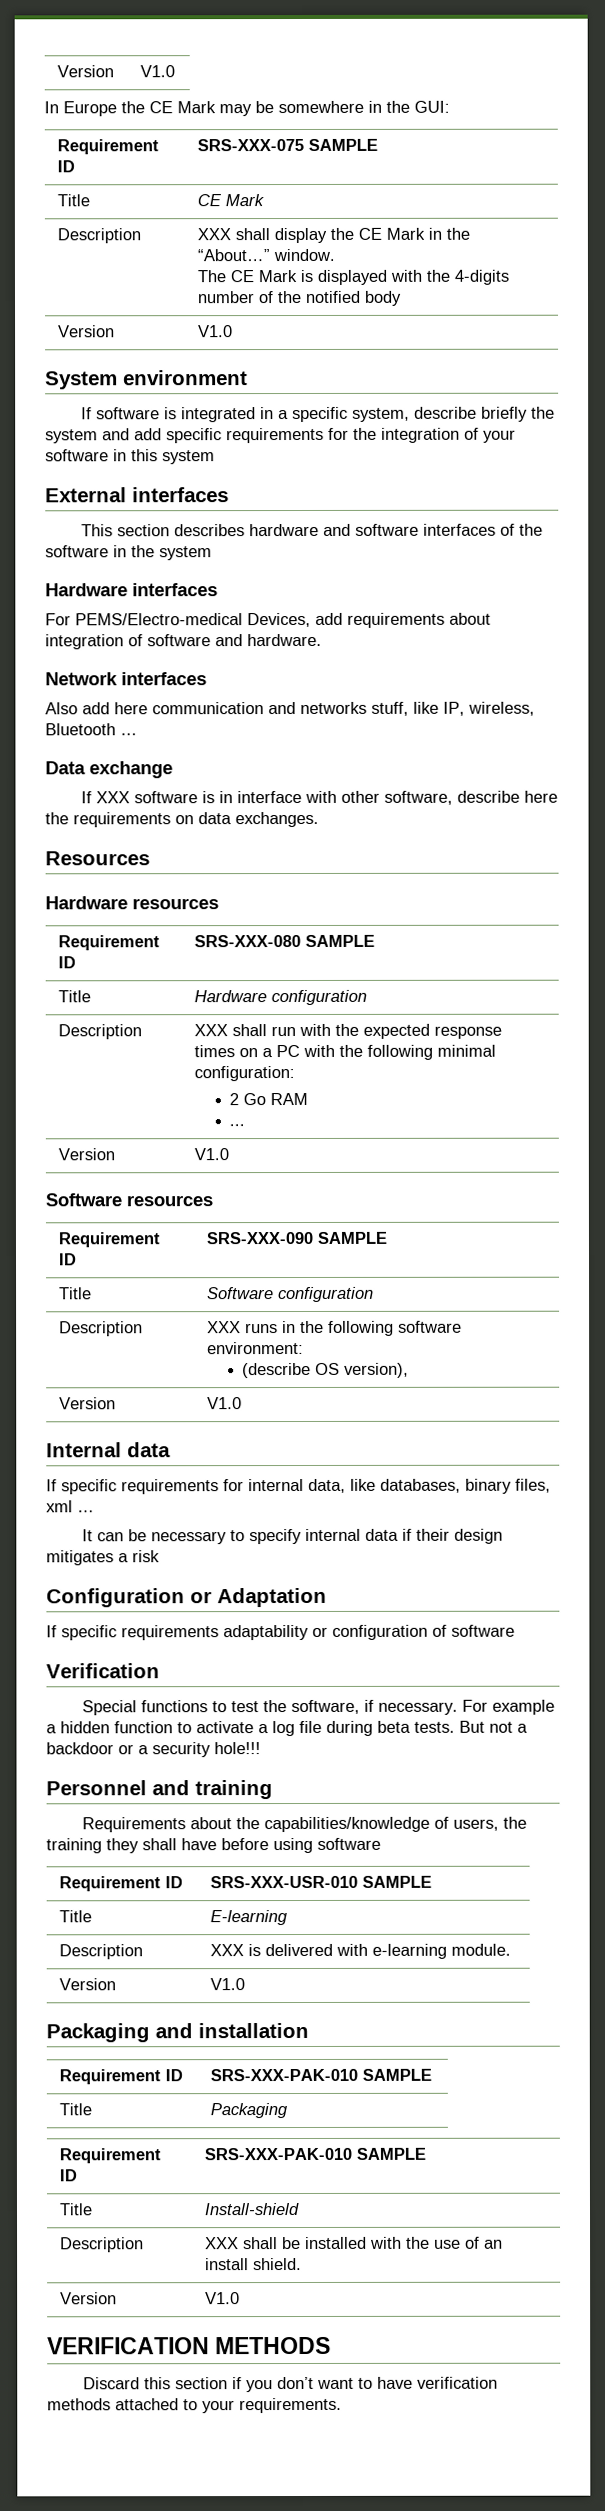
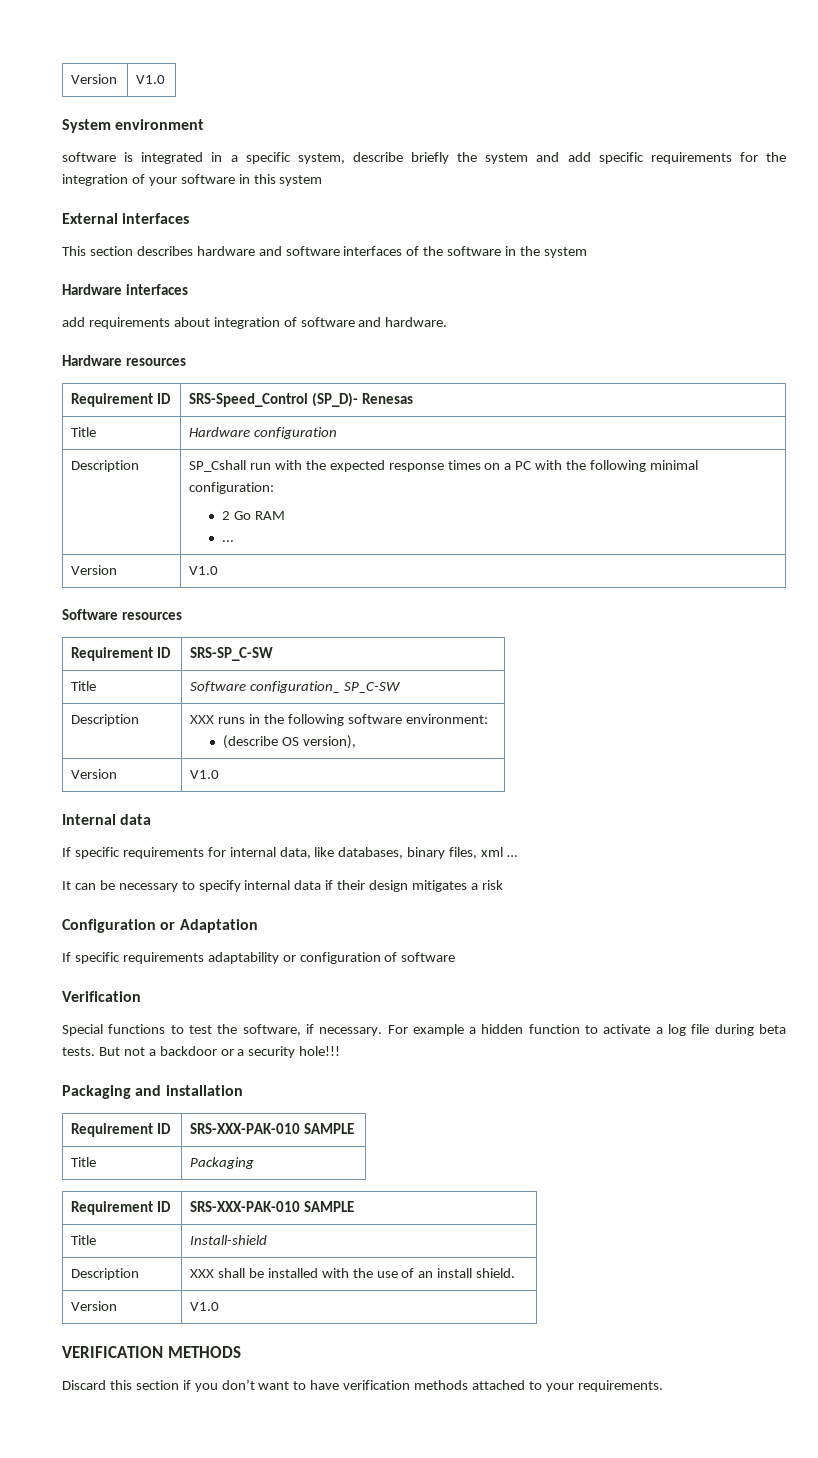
[57,65,115,78] [140,65,176,78] [44,100,450,117] [57,139,160,155] [57,160,76,173] [197,138,379,152] [57,194,91,207] [197,194,265,207] [57,228,142,244] [197,227,471,244] [197,248,336,262] [197,269,510,285] [197,290,403,306] [58,325,116,338] [198,325,234,338] Version | V1.0 // In Europe the CE Mark may be somewhere in the GUI: // Requirement ID | SRS-XXX-075 SAMPLE // Title | CE Mark // Description | XXX shall display the CE Mark in the “About…” window. // The CE Mark is displayed with the 4-digits number of the notified body // Version | V1.0 -> [71,74,118,84] [136,75,166,84] Version | V1.0
[80,407,92,420] If -> (205, 124) none
[45,612,311,628] For PEMS/Electro-medical Devices, -> (189, 289) none
[45,672,207,686] [45,701,535,716] [45,723,138,736] [45,761,173,779] [80,790,558,805] [45,811,319,828] [45,851,150,866] // Network interfaces // Also add here communication and networks stuff, like IP, wireless, Bluetooth … // Data exchange // If XXX software is in interface with other software, describe here the requirements on data exchanges. // Resources -> (448, 322) none
[194,934,376,948] SRS-XXX-080 SAMPLE -> [189,392,413,407] SRS-Speed_Control (SP_D)- Renesas
[194,1024,268,1037] XXX shall -> [189,460,247,472] SP_Cshall
[206,1231,388,1245] SRS-XXX-090 SAMPLE -> [190,647,274,661] SRS-SP_C-SW
[278,1286,375,1303] configuration -> [249,681,401,693] configuration_ SP_C-SW
[46,1780,273,1800] [81,1816,527,1833] [46,1837,381,1854] [59,1876,184,1892] [210,1875,433,1889] [59,1910,93,1923] [210,1910,289,1926] [59,1944,144,1960] [210,1943,512,1959] [59,1978,117,1991] [210,1978,246,1991] // Personnel and training // Requirements about the capabilities/knowledge of users, the training they shall have before using software // Requirement ID | SRS-XXX-USR-010 SAMPLE // Title | E-learning // Description | XXX is delivered with e-learning module. // Version | V1.0 -> (341, 1051) none

